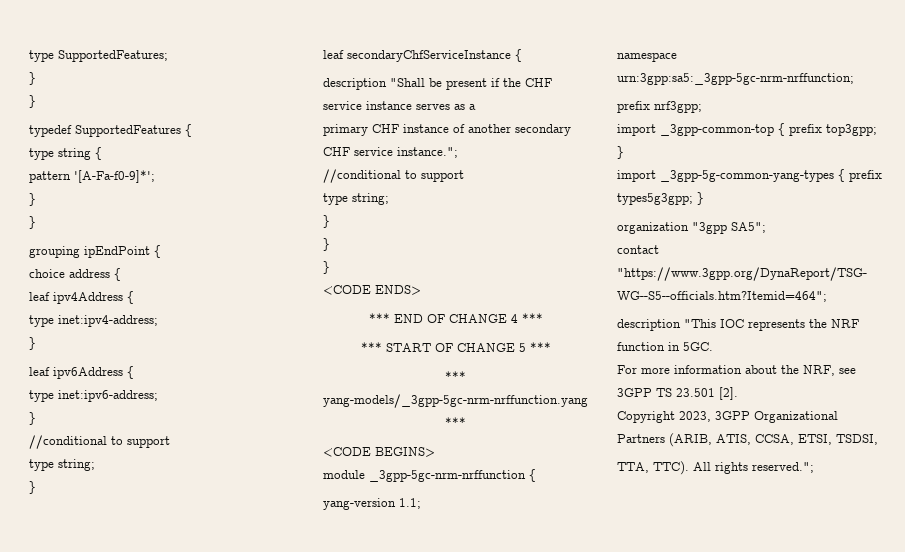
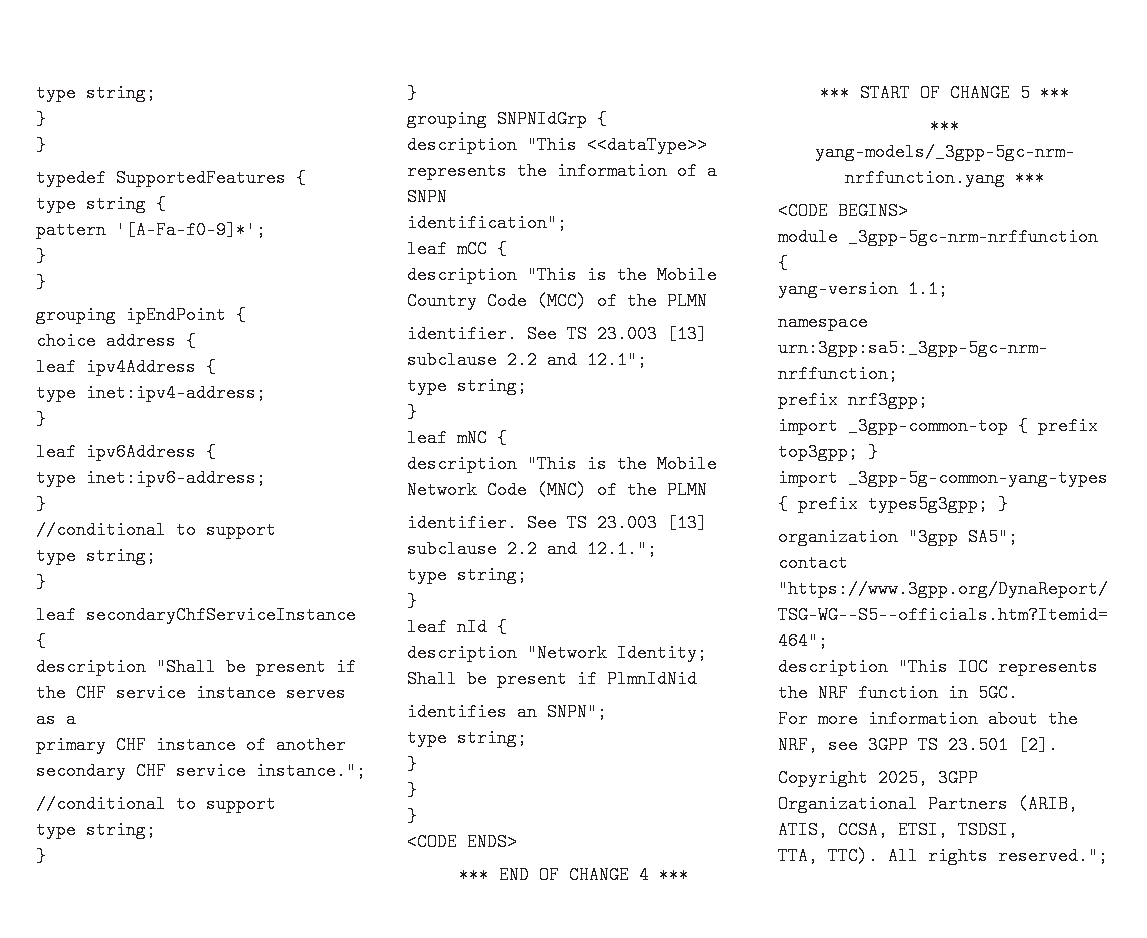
[29,50,168,62] type SupportedFeatures; -> [36,84,156,102] type string;
(330, 244) none -> [407,110,607,128] [407,136,707,154] [407,162,717,180] [407,188,447,206] [407,214,567,232] [407,240,507,258] [407,266,717,284] [407,292,707,310] [407,325,707,343] [407,351,647,369] [407,377,527,395] [407,403,417,421] [407,429,507,447] [407,455,717,473] [407,481,707,499] [407,514,707,532] [407,540,657,558] [407,566,527,584] [407,592,417,610] [407,618,507,636] [407,644,707,662] [407,670,697,688] [407,703,607,721] [407,729,527,747] [407,755,417,773] [407,781,417,799] // grouping SNPNIdGrp { // description "This <<dataType>> represents the information of a SNPN // identification"; // leaf mCC { // description "This is the Mobile Country Code (MCC) of the PLMN // identifier. See TS 23.003 [13] subclause 2.2 and 12.1"; // type string; // } // leaf mNC { // description "This is the Mobile Network Code (MNC) of the PLMN // identifier. See TS 23.003 [13] subclause 2.2 and 12.1."; // type string; // } // leaf nId { // description "Network Identity; Shall be present if PlmnIdNid // identifies an SNPN"; // type string; // } // }
[679,411,711,422] 2023, -> [878,769,928,787] 2025,

